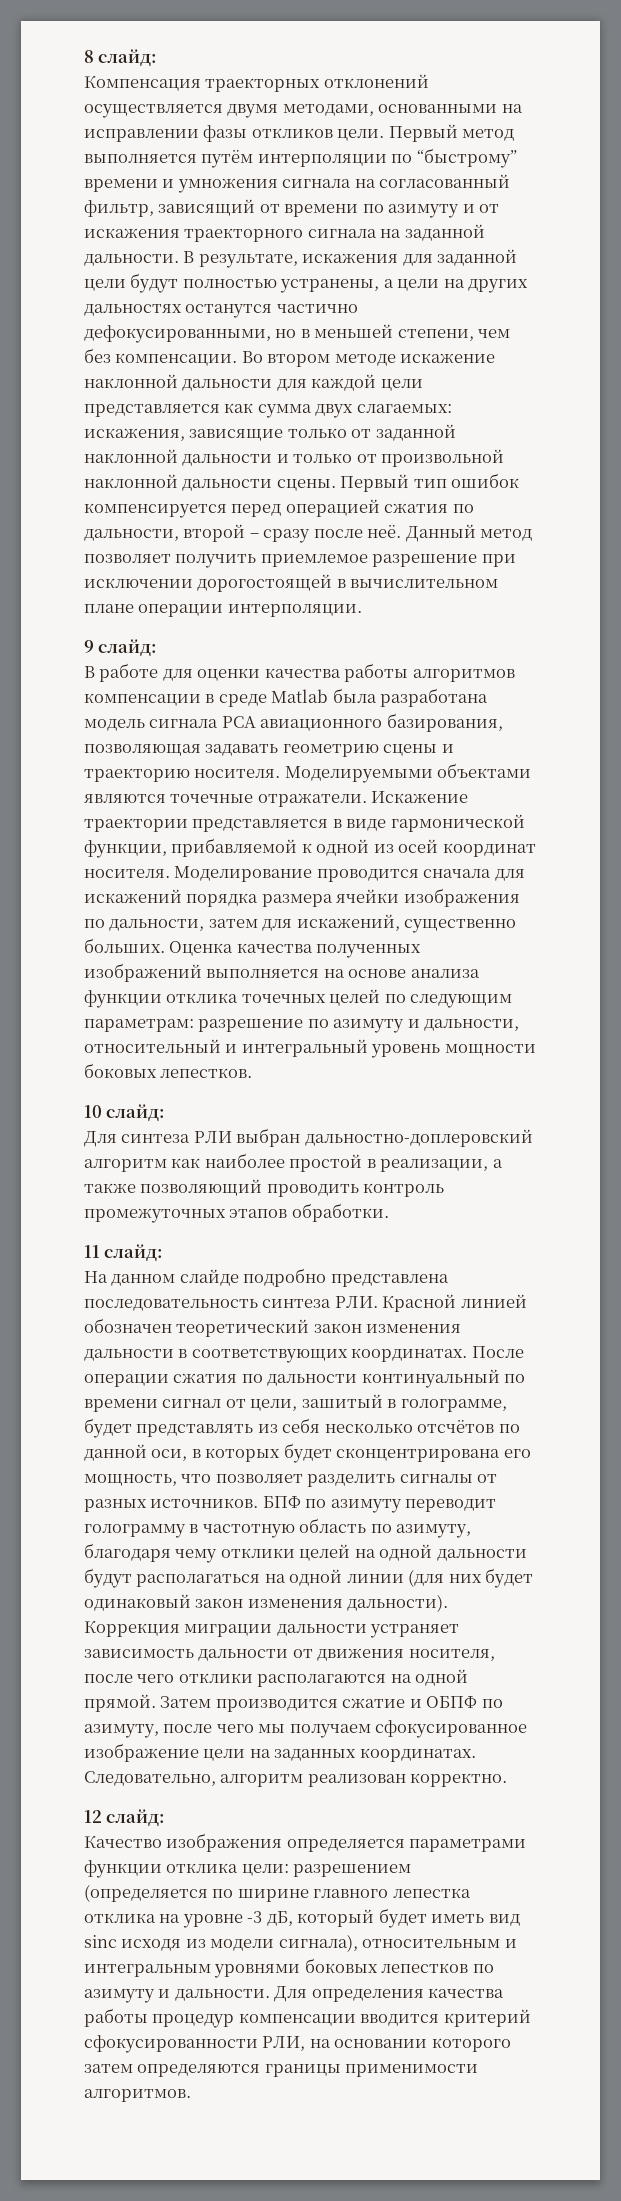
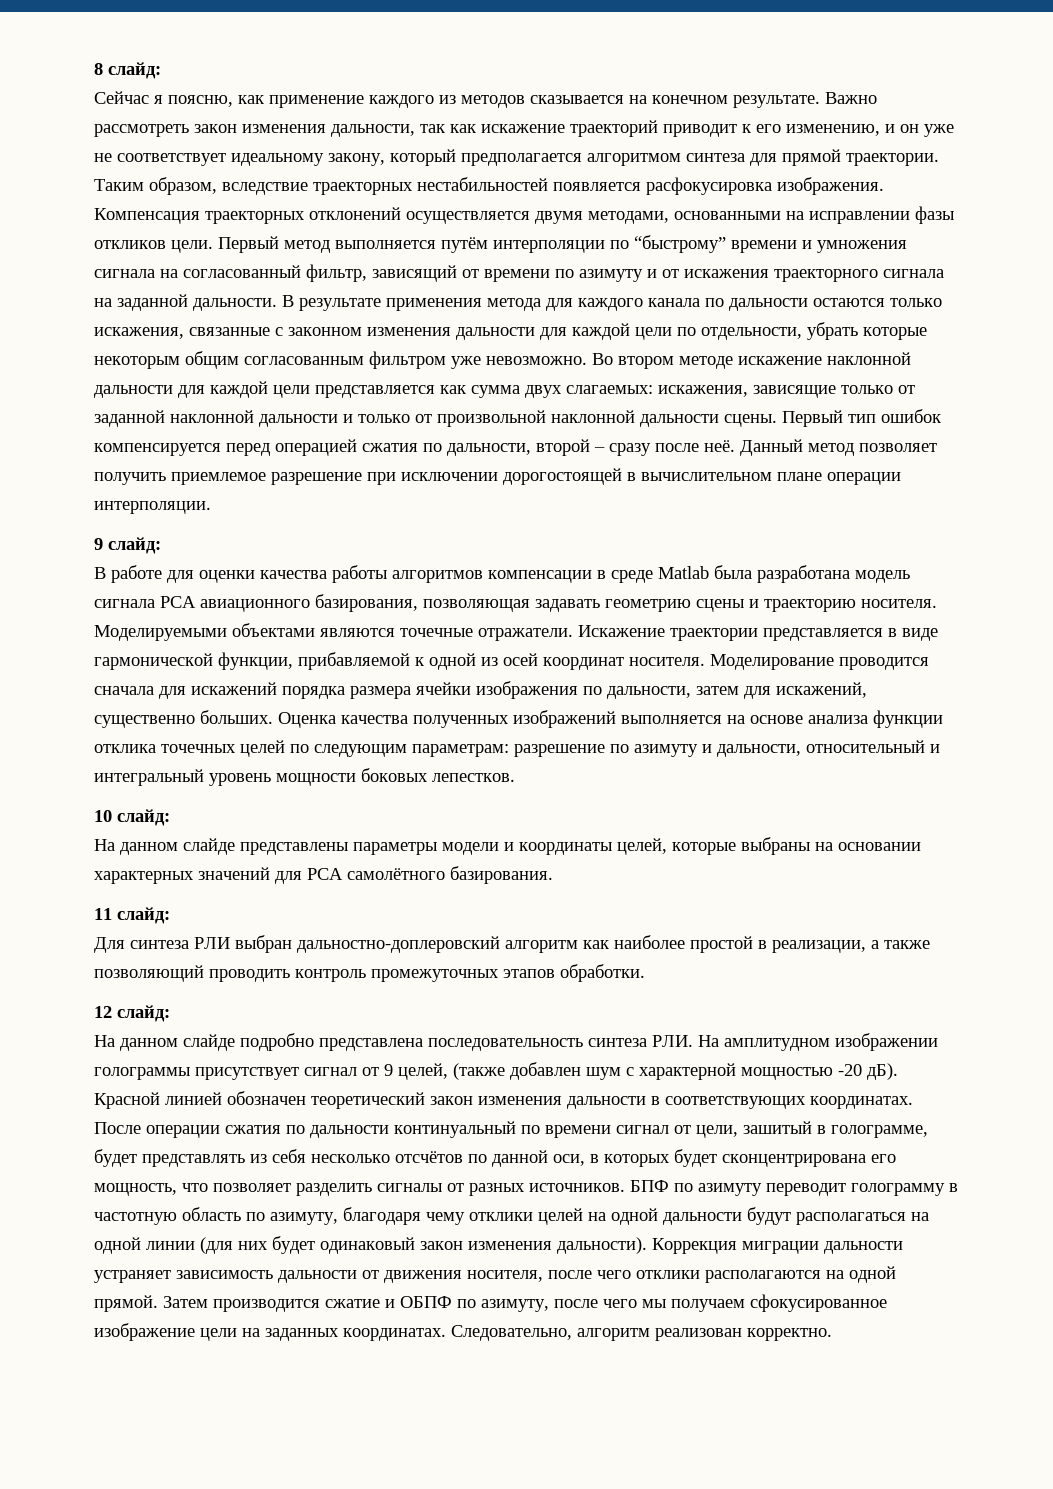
(158, 58) none -> [94,91,877,108] [94,120,954,137] [94,149,939,166] [94,177,884,195] Сейчас я поясню, как применение каждого из методов сказывается на конечном результате. Важно рассмотреть закон изменения дальности, так как искажение траекторий приводит к его изменению, и он уже не соответствует идеальному закону, который предполагается алгоритмом синтеза для прямой траектории. Таким образом, вследствие траекторных нестабильностей появляется расфокусировка изображения.
[198,249,518,268] [84,273,529,293] [84,304,358,318] [84,324,511,343] [84,348,238,366] результате, искажения для заданной цели будут полностью устранены, а цели на других дальностях останутся частично дефокусированными, но в меньшей степени, чем без компенсации. -> [299,298,942,311] [94,322,927,340] [94,351,587,369] результате применения метода для каждого канала по дальности остаются только искажения, связанные с законном изменения дальности для каждой цели по отдельности, убрать которые некоторым общим согласованным фильтром уже невозможно.
(166, 1113) none -> [94,837,921,855] [94,866,553,884] [94,907,170,924] // На данном слайде представлены параметры модели и координаты целей, которые выбраны на основании характерных значений для РСА самолётного базирования. // 11 слайд:
[84,1245,100,1258] 11 -> [94,1006,112,1018] 12
(378, 1302) none -> [698,1033,938,1051] [94,1062,898,1080] На амплитудном изображении голограммы присутствует сигнал от 9 целей, (также добавлен шум с характерной мощностью -20 дБ).
[84,1809,166,1827] [84,1833,527,1852] [84,1860,412,1878] [84,1884,471,1902] [84,1908,520,1928] [84,1934,517,1952] [84,1958,494,1978] [84,1986,505,2003] [84,2008,531,2028] [84,2035,511,2053] [84,2064,479,2077] [84,2089,191,2102] // 12 слайд: // Качество изображения определяется параметрами функции отклика цели: разрешением (определяется по ширине главного лепестка отклика на уровне -3 дБ, который будет иметь вид sinc исходя из модели сигнала), относительным и интегральным уровнями боковых лепестков по азимуту и дальности. Для определения качества работы процедур компенсации вводится критерий сфокусированности РЛИ, на основании которого затем определяются границы применимости алгоритмов. -> (832, 1334) none

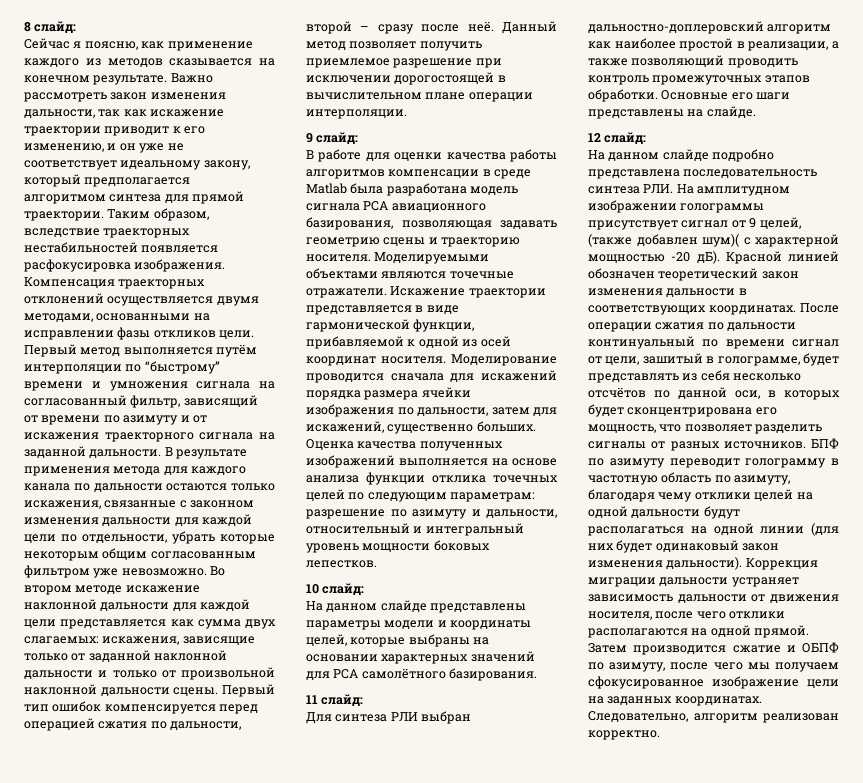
[570,120,658,137] траекторий -> [24,126,101,136] траектории
(645, 973) none -> [661,90,791,100] [588,106,756,119] Основные его шаги представлены на слайде.
[586,1067,621,1080] шум -> [702,234,739,247] шум)(

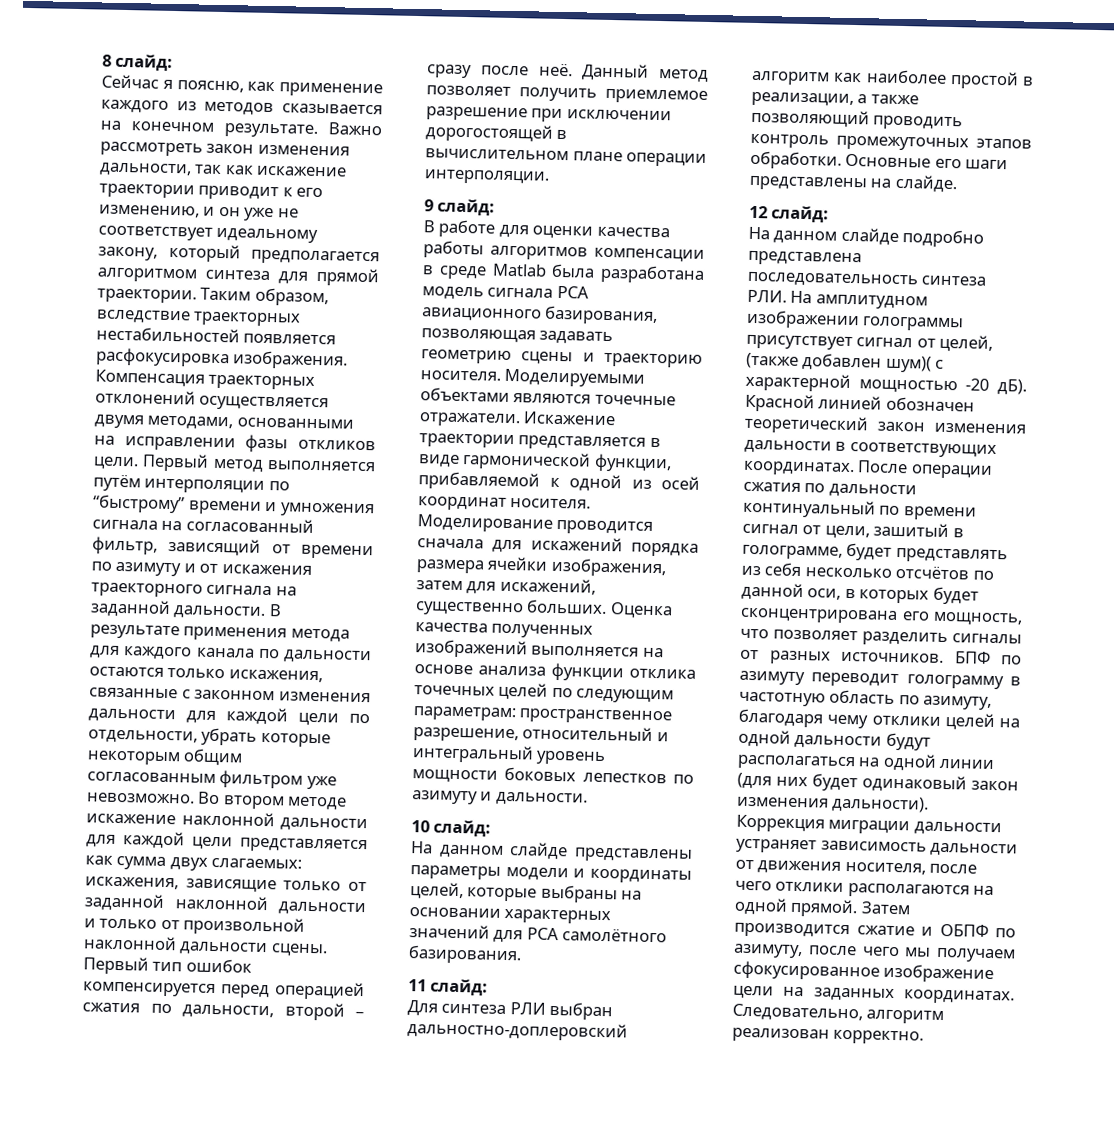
[306,404,488,417] изображения по дальности, -> [550,557,667,578] изображения,
[306,509,557,519] разрешение по азимуту и дальности, -> [519,708,673,725] [413,727,519,743] пространственное разрешение,
[306,560,377,568] лепестков. -> [582,772,694,784] [412,790,588,806] лепестков по азимуту и дальности.
[749,218,757,228] 9 -> (936, 343) none

